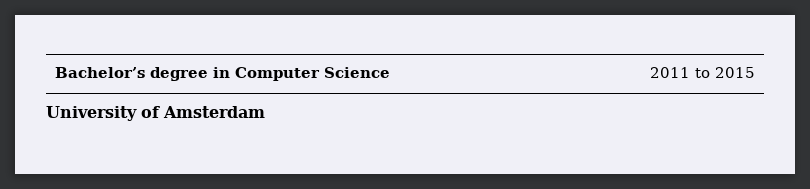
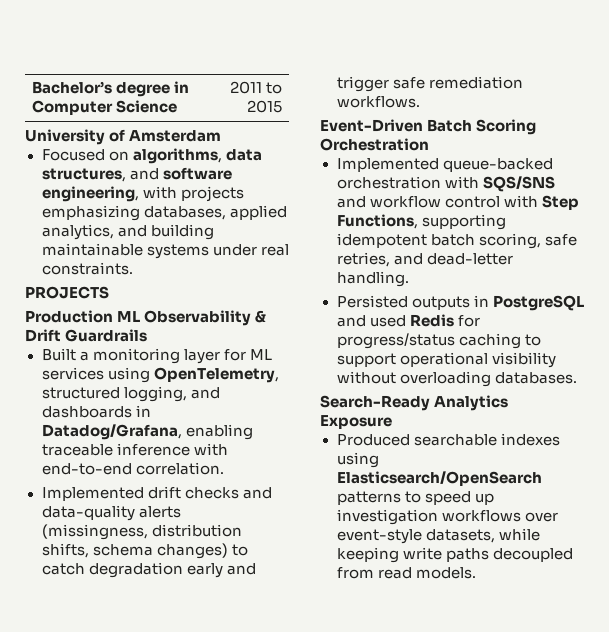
(265, 112) none -> [41,148,262,164] [41,167,232,182] [41,186,244,202] [41,205,287,221] [41,224,214,240] [41,243,289,259] [41,262,133,275] [25,286,109,299] [25,310,267,326] [25,329,148,342] [41,348,272,364] [41,367,279,383] [41,386,220,402] [41,405,151,418] [41,424,253,440] [41,443,228,456] [41,462,224,475] [41,486,272,501] [41,505,181,521] [41,524,242,540] [41,543,248,559] [41,562,256,578] [336,76,523,92] [336,96,420,108] [320,119,537,135] [320,138,429,151] [336,158,553,172] [336,176,555,192] [336,195,579,210] [336,214,506,230] [336,233,577,249] [336,252,513,267] [336,271,409,287] [336,295,584,311] [336,314,480,327] [336,333,541,349] [336,352,556,368] [336,371,577,387] [320,395,509,411] [320,415,392,429] [336,433,560,446] [336,452,379,468] [336,471,542,486] [336,491,494,505] [336,509,558,525] [336,528,540,544] [336,547,573,563] [336,567,476,579] // Focused on algorithms, data structures, and software engineering, with projects emphasizing databases, applied analytics, and building maintainable systems under real constraints. // PROJECTS // Production ML Observability & Drift Guardrails // Built a monitoring layer for ML services using OpenTelemetry, structured logging, and dashboards in Datadog/Grafana, enabling traceable inference with end-to-end correlation. // Implemented drift checks and data-quality alerts (missingness, distribution shifts, schema changes) to catch degradation early and trigger safe remediation workflows. // Event-Driven Batch Scoring Orchestration // Implemented queue-backed orchestration with SQS/SNS and workflow control with Step Functions, supporting idempotent batch scoring, safe retries, and dead-letter handling. // Persisted outputs in PostgreSQL and used Redis for progress/status caching to support operational visibility without overloading databases. // Search-Ready Analytics Exposure // Produced searchable indexes using Elasticsearch/OpenSearch patterns to speed up investigation workflows over event-style datasets, while keeping write paths decoupled from read models.

